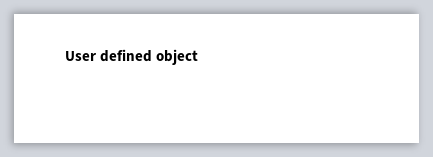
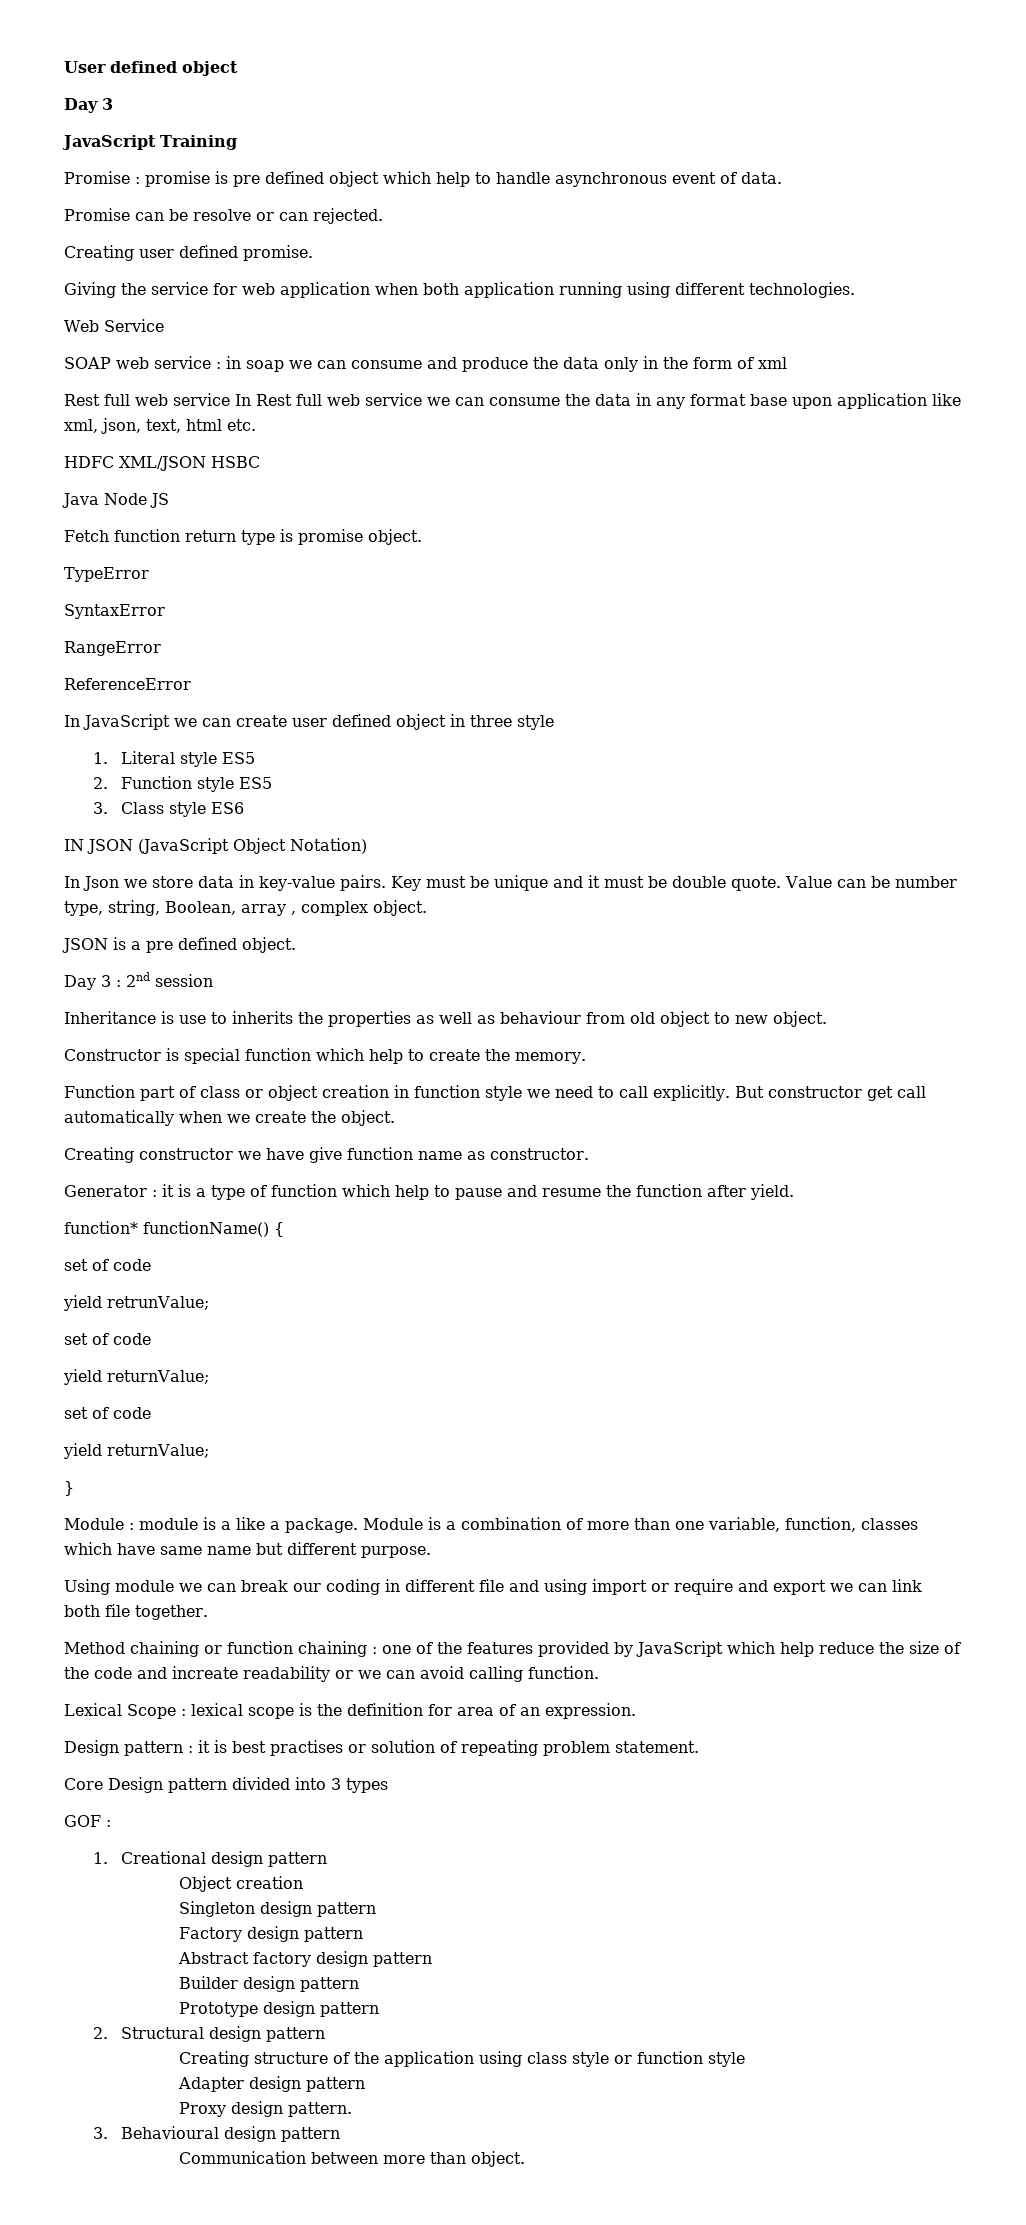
(199, 57) none -> [64,98,113,113] [62,135,237,150] [64,171,782,187] [64,208,383,224] [64,245,313,261] [64,282,855,298] [64,319,164,332] [64,356,787,372] [64,393,961,409] [64,418,256,434] [64,456,260,471] [62,493,169,508] [64,529,422,545] [64,567,149,582] [64,604,165,619] [64,641,161,656] [64,678,191,690] [64,714,554,730] [92,751,256,767] [92,776,273,792] [92,802,245,817] [64,838,367,854] [64,875,957,891] [64,900,427,916] [62,937,296,953] [64,972,213,990] [64,1011,827,1027] [64,1048,586,1064] [64,1085,926,1101] [64,1110,395,1126] [64,1147,589,1163] [64,1184,794,1200] [64,1221,284,1237] [64,1259,151,1271] [63,1295,209,1311] [64,1333,151,1345] [63,1369,209,1385] [64,1407,151,1419] [63,1443,209,1459] [64,1481,74,1496] [64,1517,918,1533] [64,1542,431,1558] [64,1579,922,1595] [64,1604,208,1620] [64,1641,961,1657] [64,1666,599,1682] [64,1703,636,1719] [64,1740,699,1756] [64,1777,388,1793] [64,1815,111,1827] [92,1851,328,1867] [178,1876,303,1892] [178,1901,376,1917] [178,1926,363,1942] [177,1951,432,1967] [178,1976,359,1992] [178,2001,379,2017] [92,2026,326,2042] [178,2051,745,2067] [177,2076,365,2092] [178,2101,352,2117] [92,2126,341,2142] [178,2151,525,2167] // Day 3 // JavaScript Training // Promise : promise is pre defined object which help to handle asynchronous event of data. // Promise can be resolve or can rejected. // Creating user defined promise. // Giving the service for web application when both application running using different technologies. // Web Service // SOAP web service : in soap we can consume and produce the data only in the form of xml // Rest full web service In Rest full web service we can consume the data in any format base upon application like xml, json, text, html etc. // HDFC XML/JSON HSBC // Java Node JS // Fetch function return type is promise object. // TypeError // SyntaxError // RangeError // ReferenceError // In JavaScript we can create user defined object in three style // 1. Literal style ES5 // 2. Function style ES5 // 3. Class style ES6 // IN JSON (JavaScript Object Notation) // In Json we store data in key-value pairs. Key must be unique and it must be double quote. Value can be number type, string, Boolean, array , complex object. // JSON is a pre defined object. // Day 3 : 2nd session // Inheritance is use to inherits the properties as well as behaviour from old object to new object. // Constructor is special function which help to create the memory. // Function part of class or object creation in function style we need to call explicitly. But constructor get call automatically when we create the object. // Creating constructor we have give function name as constructor. // Generator : it is a type of function which help to pause and resume the function after yield. // function* functionName() { // set of code // yield retrunValue; // set of code // yield returnValue; // set of code // yield returnValue; // } // Module : module is a like a package. Module is a combination of more than one variable, function, classes which have same name but different purpose. // Using module we can break our coding in different file and using import or require and export we can link both file together. // Method chaining or function chaining : one of the features provided by JavaScript which help reduce the size of the code and increate readability or we can avoid calling function. // Lexical Scope : lexical scope is the definition for area of an expression. // Design pattern : it is best practises or solution of repeating problem statement. // Core Design pattern divided into 3 types // GOF : // 1. Creational design pattern // Object creation // Singleton design pattern // Factory design pattern // Abstract factory design pattern // Builder design pattern // Prototype design pattern // 2. Structural design pattern // Creating structure of the application using class style or function style // Adapter design pattern // Proxy design pattern. // 3. Behavioural design pattern // Communication between more than object.

